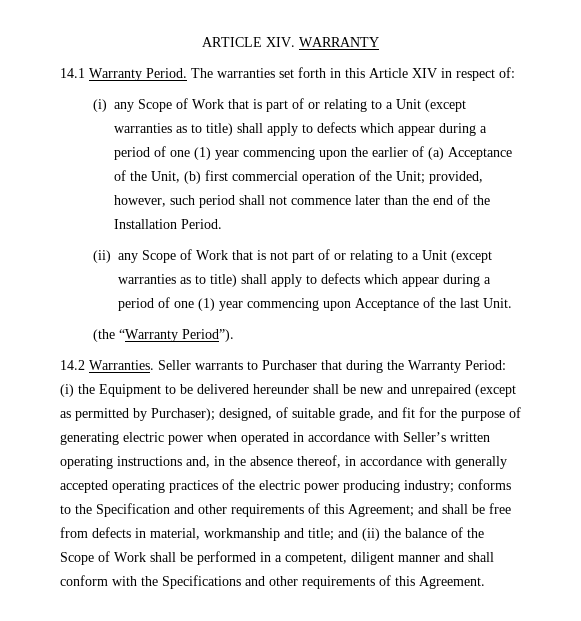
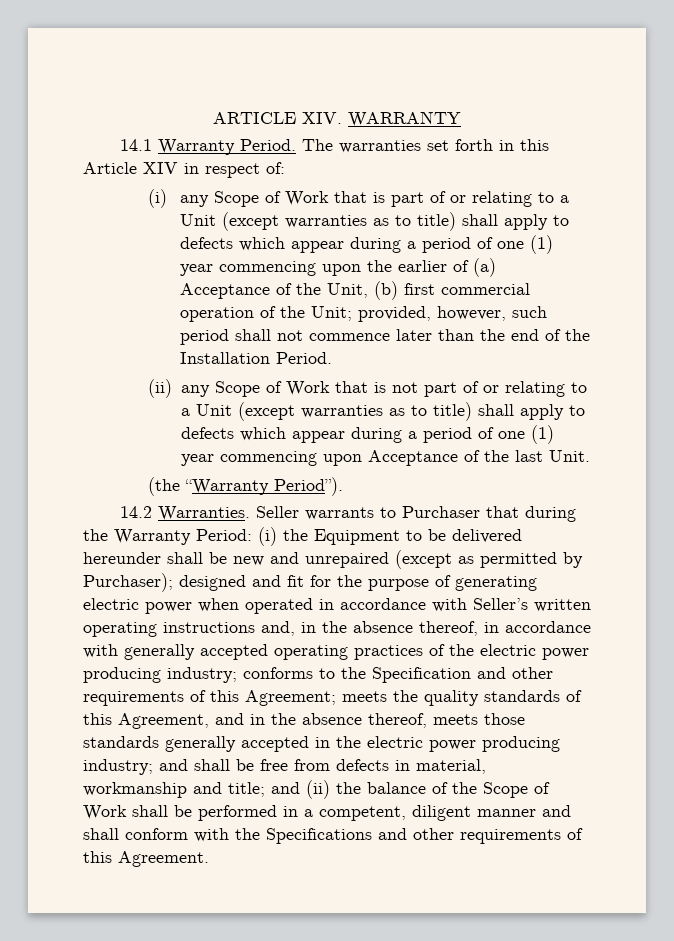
[219,407,374,421] designed, of suitable grade, -> [179,575,246,591] designed
(414, 510) none -> [342,690,582,706] [83,713,525,729] [83,736,560,752] [83,759,153,775] meets the quality standards of this Agreement, and in the absence thereof, meets those standards generally accepted in the electric power producing industry;

